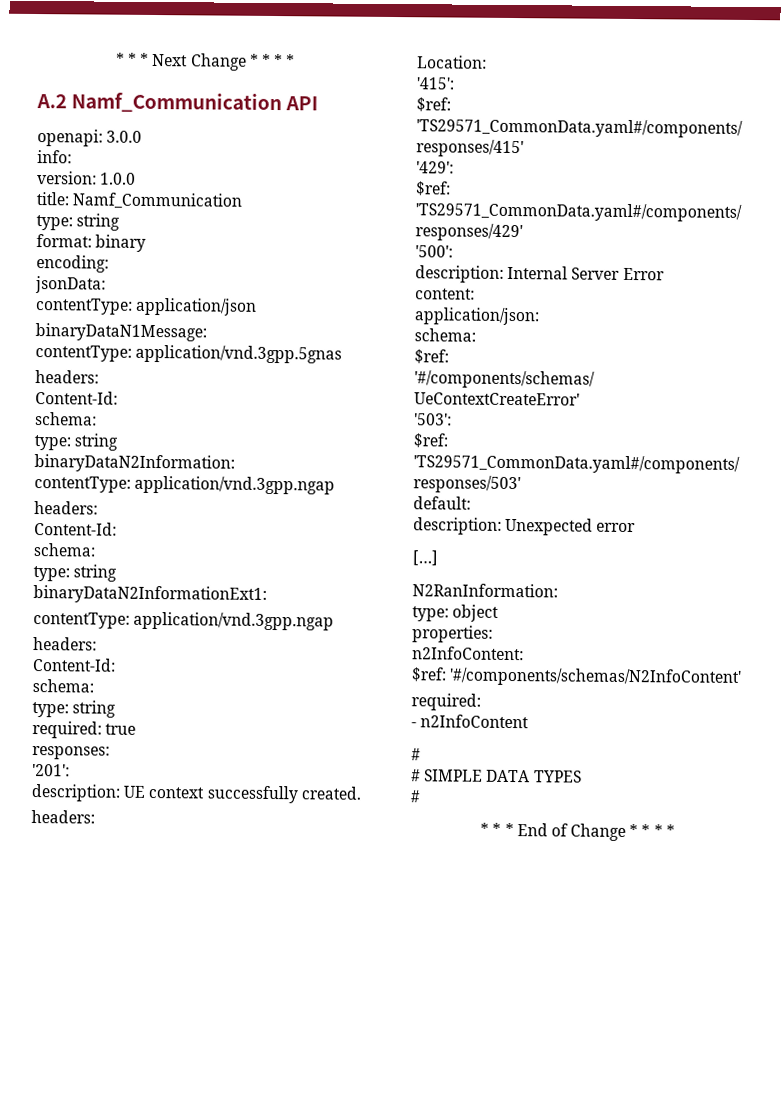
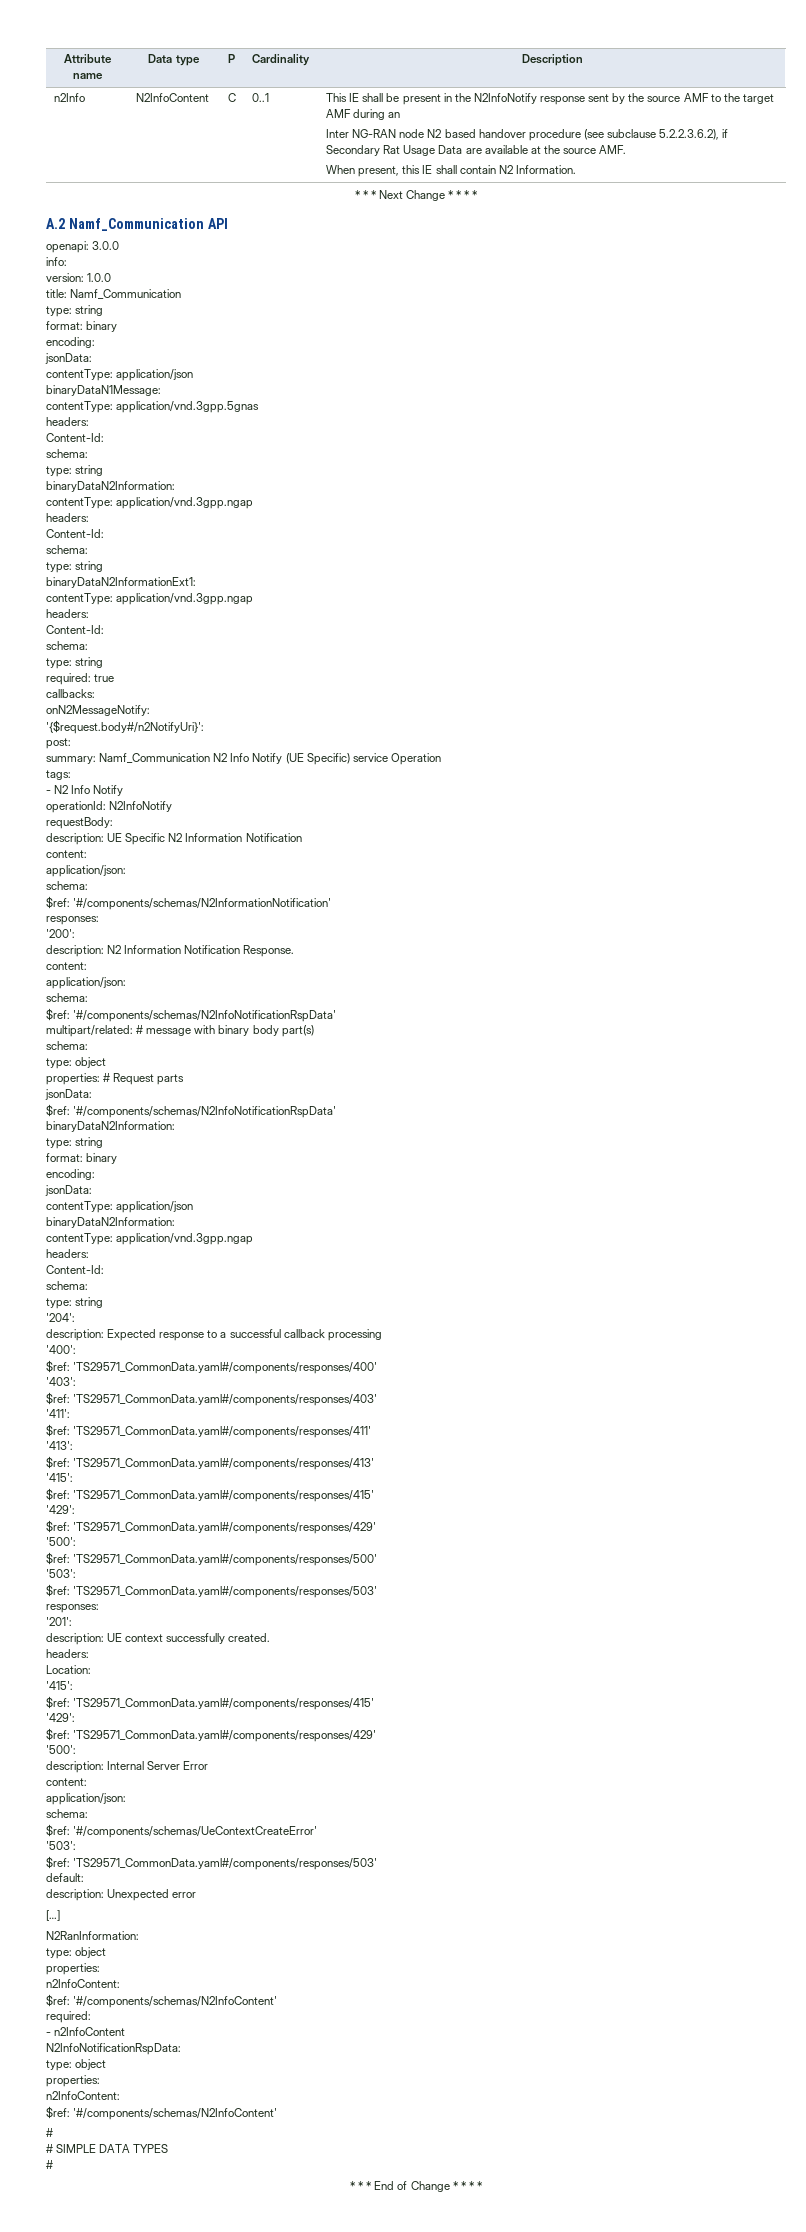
(115, 59) none -> [64,54,112,63] [73,73,103,79] [148,54,200,66] [228,54,235,63] [252,54,311,66] [521,54,583,66] [54,93,86,102] [136,93,210,102] [227,93,236,102] [252,93,270,102] [326,93,774,105] [326,109,401,120] [326,129,729,141] [326,145,627,156] [326,165,576,177] Attribute name | Data type | P | Cardinality | Description // n2Info | N2InfoContent | C | 0..1 | This IE shall be present in the N2InfoNotify response sent by the source AMF to the target AMF during an // Inter NG-RAN node N2 based handover procedure (see subclause 5.2.2.3.6.2), if Secondary Rat Usage Data are available at the source AMF. // When present, this IE shall contain N2 Information. //
(137, 729) none -> [46,689,95,698] [46,705,150,716] [46,720,204,734] [46,738,71,749] [46,753,441,765] [46,770,71,780] [46,785,124,796] [46,801,173,813] [46,817,113,829] [46,833,302,845] [46,850,87,858] [46,865,126,877] [46,881,88,890] [46,896,332,910] [46,916,99,925] [46,929,75,938] [46,945,295,957] [46,962,87,970] [46,977,126,989] [46,993,88,1002] [46,1008,337,1022] [46,1025,314,1037] [46,1041,88,1050] [46,1057,107,1069] [46,1073,185,1085] [45,1089,92,1100] [46,1104,337,1118] [46,1121,175,1132] [46,1137,104,1149] [46,1153,118,1164] [46,1169,95,1180] [45,1185,92,1196] [46,1201,194,1213] [46,1217,175,1228] [46,1233,254,1245] [46,1249,89,1258] [46,1265,104,1274] [46,1281,88,1290] [46,1297,104,1309] [46,1313,75,1322] [46,1329,382,1341] [46,1345,76,1354] [46,1360,378,1374] [46,1377,76,1386] [46,1392,378,1406] [46,1409,70,1418] [46,1424,372,1438] [46,1441,73,1450] [46,1456,375,1470] [46,1473,73,1482] [46,1488,375,1502] [46,1505,75,1514] [46,1520,377,1534] [46,1537,76,1546] [46,1552,378,1566] [46,1569,76,1578] [46,1584,378,1598] // callbacks: // onN2MessageNotify: // '{$request.body#/n2NotifyUri}': // post: // summary: Namf_Communication N2 Info Notify (UE Specific) service Operation // tags: // - N2 Info Notify // operationId: N2InfoNotify // requestBody: // description: UE Specific N2 Information Notification // content: // application/json: // schema: // $ref: '#/components/schemas/N2InformationNotification' // responses: // '200': // description: N2 Information Notification Response. // content: // application/json: // schema: // $ref: '#/components/schemas/N2InfoNotificationRspData' // multipart/related: # message with binary body part(s) // schema: // type: object // properties: # Request parts // jsonData: // $ref: '#/components/schemas/N2InfoNotificationRspData' // binaryDataN2Information: // type: string // format: binary // encoding: // jsonData: // contentType: application/json // binaryDataN2Information: // contentType: application/vnd.3gpp.ngap // headers: // Content-Id: // schema: // type: string // '204': // description: Expected response to a successful callback processing // '400': // $ref: 'TS29571_CommonData.yaml#/components/responses/400' // '403': // $ref: 'TS29571_CommonData.yaml#/components/responses/403' // '411': // $ref: 'TS29571_CommonData.yaml#/components/responses/411' // '413': // $ref: 'TS29571_CommonData.yaml#/components/responses/413' // '415': // $ref: 'TS29571_CommonData.yaml#/components/responses/415' // '429': // $ref: 'TS29571_CommonData.yaml#/components/responses/429' // '500': // $ref: 'TS29571_CommonData.yaml#/components/responses/500' // '503': // $ref: 'TS29571_CommonData.yaml#/components/responses/503'
(530, 721) none -> [46,2043,181,2055] [46,2059,107,2071] [46,2075,100,2087] [46,2091,120,2100] [46,2106,278,2120] // N2InfoNotificationRspData: // type: object // properties: // n2InfoContent: // $ref: '#/components/schemas/N2InfoContent'

